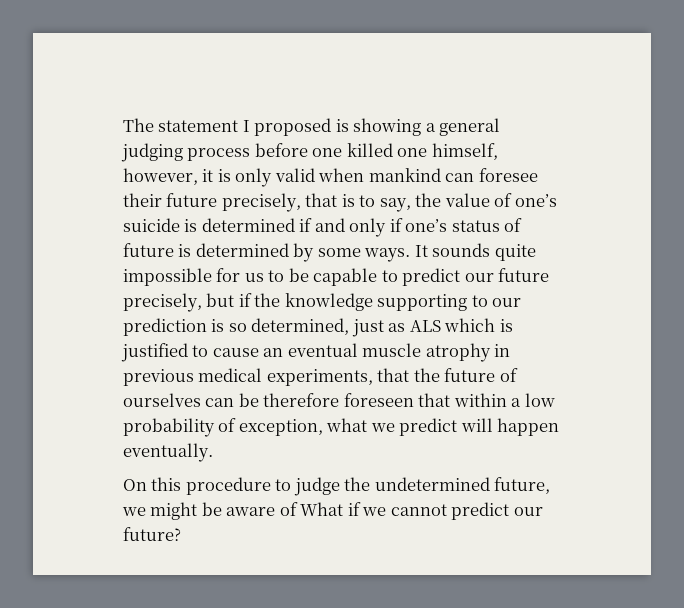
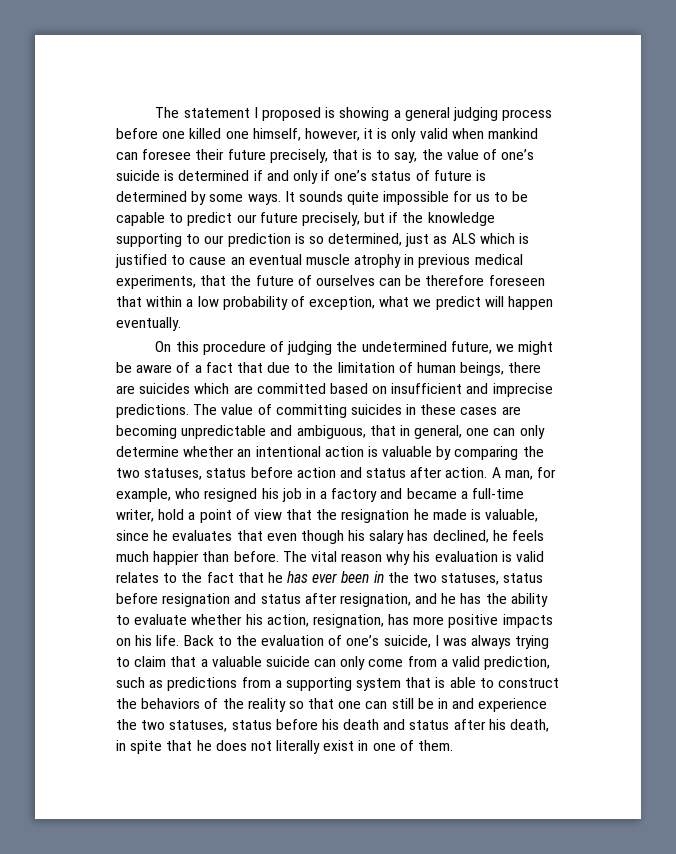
[275,477,340,496] to judge -> [269,341,333,355] of judging
[300,502,543,520] [123,527,181,541] What if we cannot predict our future? -> [194,362,542,376] [116,383,553,397] [116,404,521,418] [116,425,545,439] [116,446,544,460] [116,467,557,480] [116,488,525,502] [116,509,539,523] [116,530,545,544] [116,551,545,565] [116,571,544,585] [116,593,548,607] [116,614,553,628] [116,635,550,649] [116,656,551,670] [116,677,560,691] [116,698,548,712] [116,719,550,732] [116,740,454,754] a fact that due to the limitation of human beings, there are suicides which are committed based on insufficient and imprecise predictions. The value of committing suicides in these cases are becoming unpredictable and ambiguous, that in general, one can only determine whether an intentional action is valuable by comparing the two statuses, status before action and status after action. A man, for example, who resigned his job in a factory and became a full-time writer, hold a point of view that the resignation he made is valuable, since he evaluates that even though his salary has declined, he feels much happier than before. The vital reason why his evaluation is valid relates to the fact that he has ever been in the two statuses, status before resignation and status after resignation, and he has the ability to evaluate whether his action, resignation, has more positive impacts on his life. Back to the evaluation of one’s suicide, I was always trying to claim that a valuable suicide can only come from a valid prediction, such as predictions from a supporting system that is able to construct the behaviors of the reality so that one can still be in and experience the two statuses, status before his death and status after his death, in spite that he does not literally exist in one of them.

